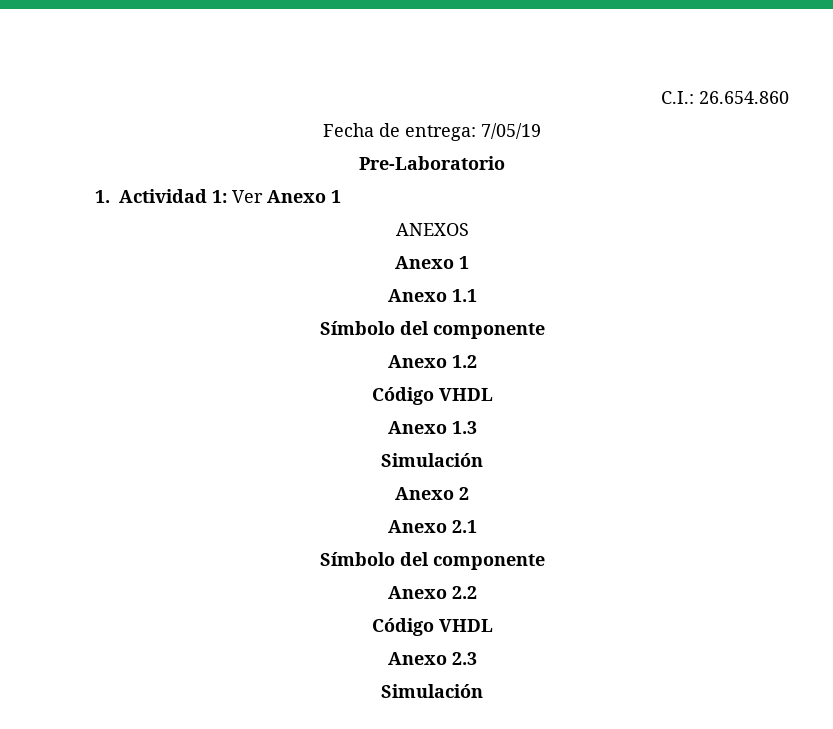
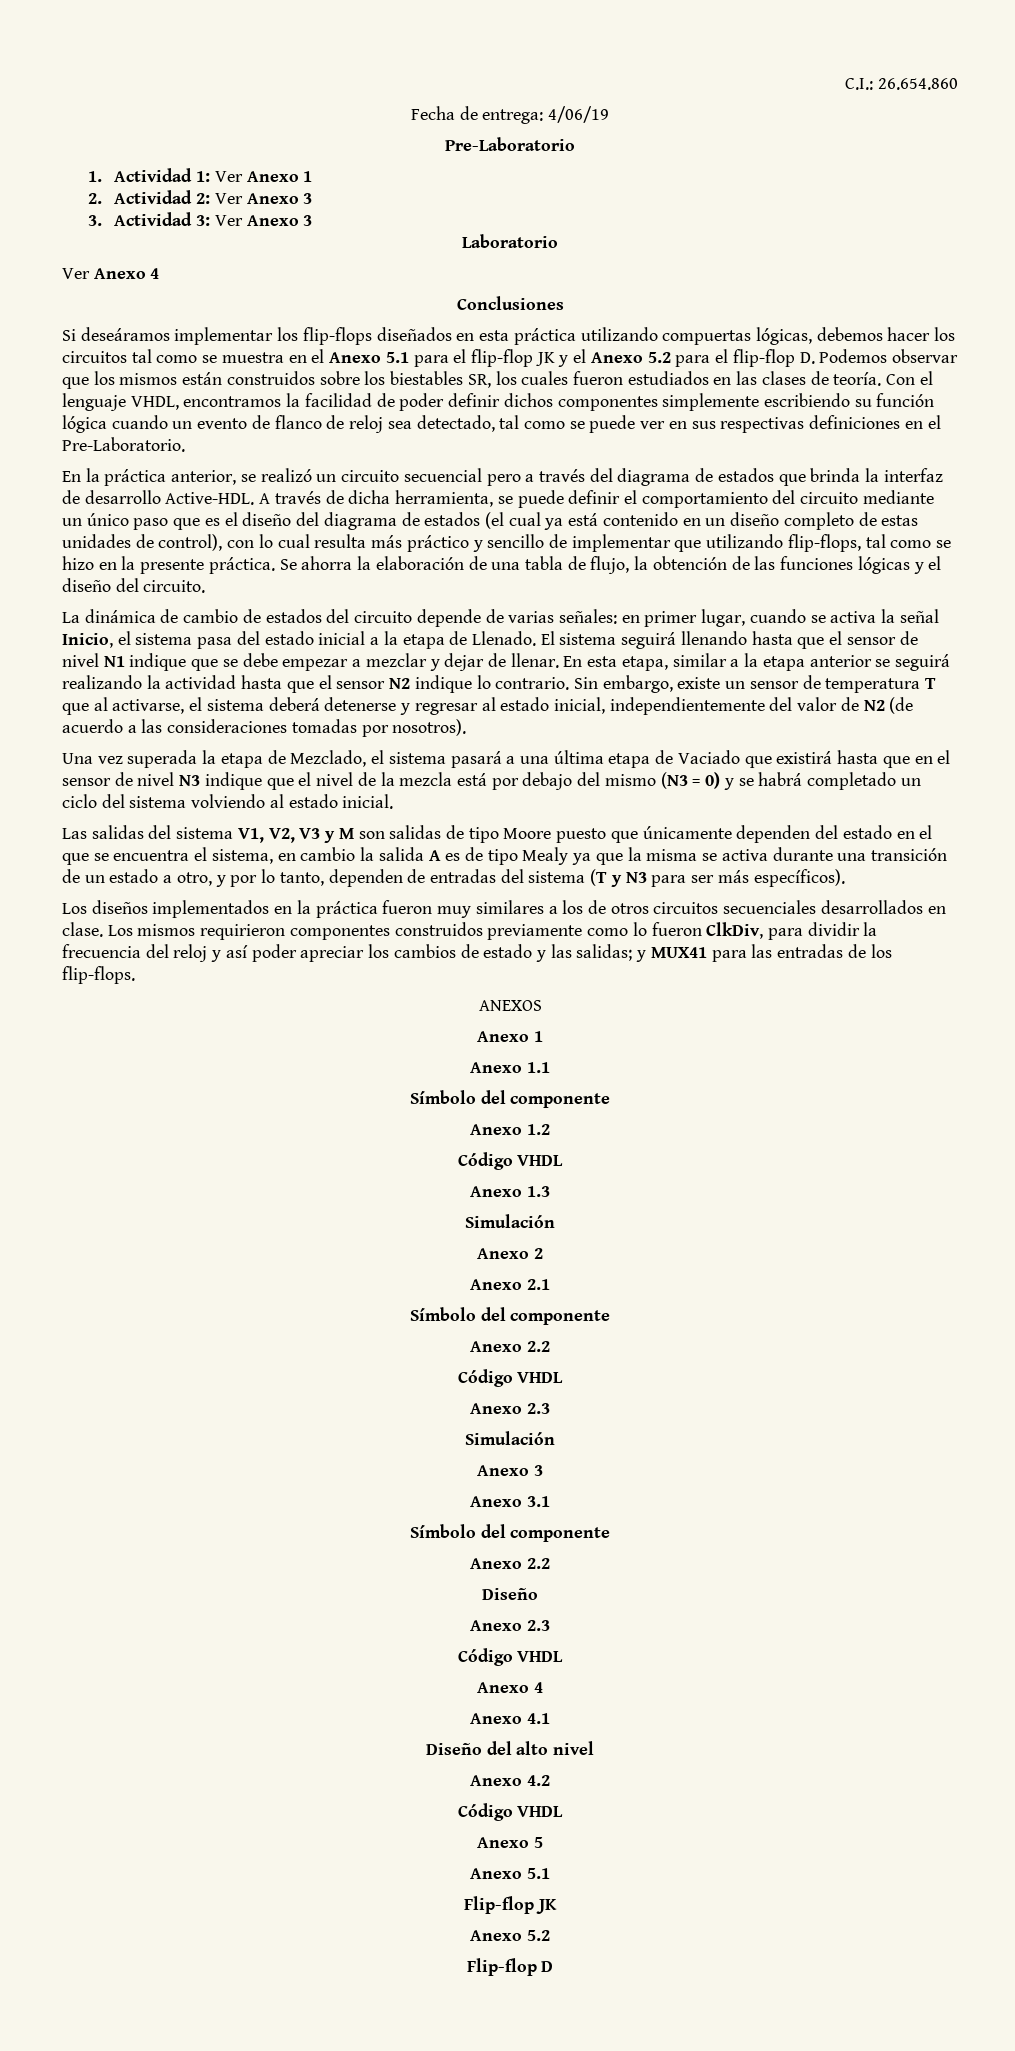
[481,123,541,139] 7/05/19 -> [548,106,610,123] 4/06/19
(341, 196) none -> [88,190,313,204] [88,212,313,226] [462,234,558,248] [62,268,160,279] [456,296,564,310] [62,327,956,345] [62,349,958,367] [62,371,933,389] [62,393,935,411] [62,415,941,433] [62,437,185,452] [62,468,943,486] [62,490,934,508] [62,512,919,530] [62,534,952,552] [62,556,942,574] [62,578,206,593] [62,609,939,627] [62,631,918,649] [62,653,950,671] [62,675,937,693] [62,697,914,715] [62,719,467,737] [62,750,951,768] [62,772,921,790] [62,794,394,809] [62,825,933,843] [62,847,947,865] [62,869,845,887] [62,900,946,918] [62,922,878,940] [62,944,892,962] [62,966,135,984] // 2. Actividad 2: Ver Anexo 3 // 3. Actividad 3: Ver Anexo 3 // Laboratorio // Ver Anexo 4 // Conclusiones // Si deseáramos implementar los flip-flops diseñados en esta práctica utilizando compuertas lógicas, debemos hacer los circuitos tal como se muestra en el Anexo 5.1 para el flip-flop JK y el Anexo 5.2 para el flip-flop D. Podemos observar que los mismos están construidos sobre los biestables SR, los cuales fueron estudiados en las clases de teoría. Con el lenguaje VHDL, encontramos la facilidad de poder definir dichos componentes simplemente escribiendo su función lógica cuando un evento de flanco de reloj sea detectado, tal como se puede ver en sus respectivas definiciones en el Pre-Laboratorio. // En la práctica anterior, se realizó un circuito secuencial pero a través del diagrama de estados que brinda la interfaz de desarrollo Active-HDL. A través de dicha herramienta, se puede definir el comportamiento del circuito mediante un único paso que es el diseño del diagrama de estados (el cual ya está contenido en un diseño completo de estas unidades de control), con lo cual resulta más práctico y sencillo de implementar que utilizando flip-flops, tal como se hizo en la presente práctica. Se ahorra la elaboración de una tabla de flujo, la obtención de las funciones lógicas y el diseño del circuito. // La dinámica de cambio de estados del circuito depende de varias señales: en primer lugar, cuando se activa la señal Inicio, el sistema pasa del estado inicial a la etapa de Llenado. El sistema seguirá llenando hasta que el sensor de nivel N1 indique que se debe empezar a mezclar y dejar de llenar. En esta etapa, similar a la etapa anterior se seguirá realizando la actividad hasta que el sensor N2 indique lo contrario. Sin embargo, existe un sensor de temperatura T que al activarse, el sistema deberá detenerse y regresar al estado inicial, independientemente del valor de N2 (de acuerdo a las consideraciones tomadas por nosotros). // Una vez superada la etapa de Mezclado, el sistema pasará a una última etapa de Vaciado que existirá hasta que en el sensor de nivel N3 indique que el nivel de la mezcla está por debajo del mismo (N3 = 0) y se habrá completado un ciclo del sistema volviendo al estado inicial. // Las salidas del sistema V1, V2, V3 y M son salidas de tipo Moore puesto que únicamente dependen del estado en el que se encuentra el sistema, en cambio la salida A es de tipo Mealy ya que la misma se activa durante una transición de un estado a otro, y por lo tanto, dependen de entradas del sistema (T y N3 para ser más específicos). // Los diseños implementados en la práctica fueron muy similares a los de otros circuitos secuenciales desarrollados en clase. Los mismos requirieron componentes construidos previamente como lo fueron ClkDiv, para dividir la frecuencia del reloj y así poder apreciar los cambios de estado y las salidas; y MUX41 para las entradas de los flip-flops.
(483, 691) none -> [477,1465,543,1476] [470,1496,550,1507] [409,1524,611,1542] [470,1558,550,1569] [482,1588,538,1600] [470,1620,550,1631] [457,1648,564,1666] [477,1682,543,1693] [470,1713,550,1724] [425,1741,595,1755] [470,1775,550,1786] [457,1803,564,1821] [477,1837,543,1848] [470,1868,550,1879] [464,1896,557,1914] [470,1930,550,1941] [466,1958,554,1976] // Anexo 3 // Anexo 3.1 // Símbolo del componente // Anexo 2.2 // Diseño // Anexo 2.3 // Código VHDL // Anexo 4 // Anexo 4.1 // Diseño del alto nivel // Anexo 4.2 // Código VHDL // Anexo 5 // Anexo 5.1 // Flip-flop JK // Anexo 5.2 // Flip-flop D

